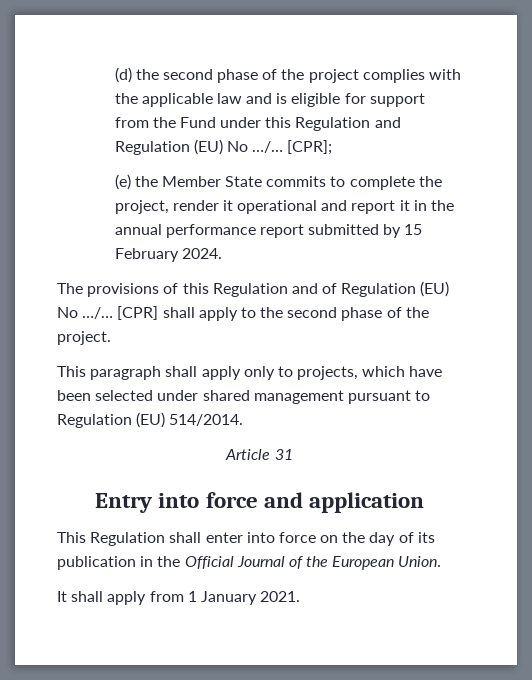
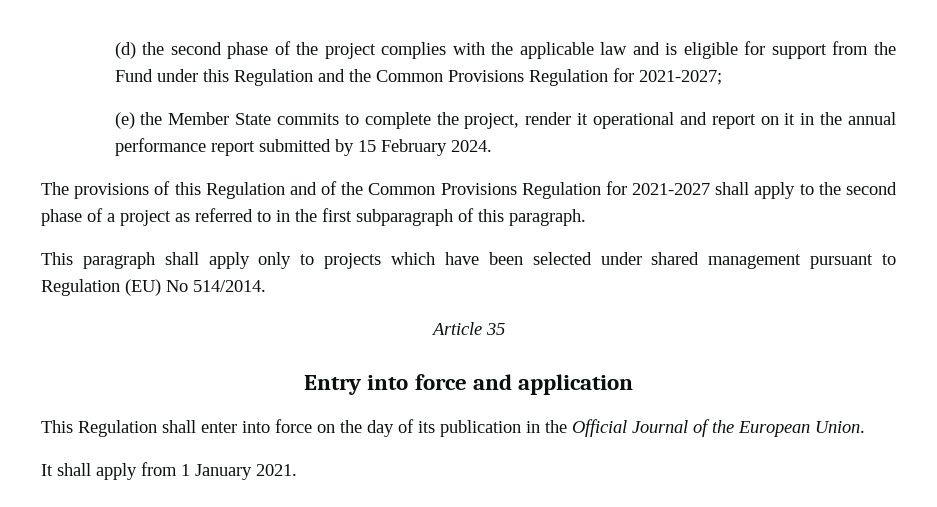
[114,139,333,155] Regulation (EU) No …/… [CPR]; -> [348,68,722,86] the Common Provisions Regulation for 2021-2027;
(396, 207) none -> [760,116,779,125] on
[341,281,450,297] [57,306,159,320] Regulation (EU) No …/… [CPR] -> [341,181,711,199] the Common Provisions Regulation for 2021-2027
[405,307,429,318] [57,331,111,345] the project. -> [107,208,586,226] a project as referred to in the first subparagraph of this paragraph.
[297,366,359,380] projects, -> [324,253,382,269] projects
(166, 420) none -> [166,280,188,292] No
[274,449,293,460] 31 -> [485,323,505,335] 35

